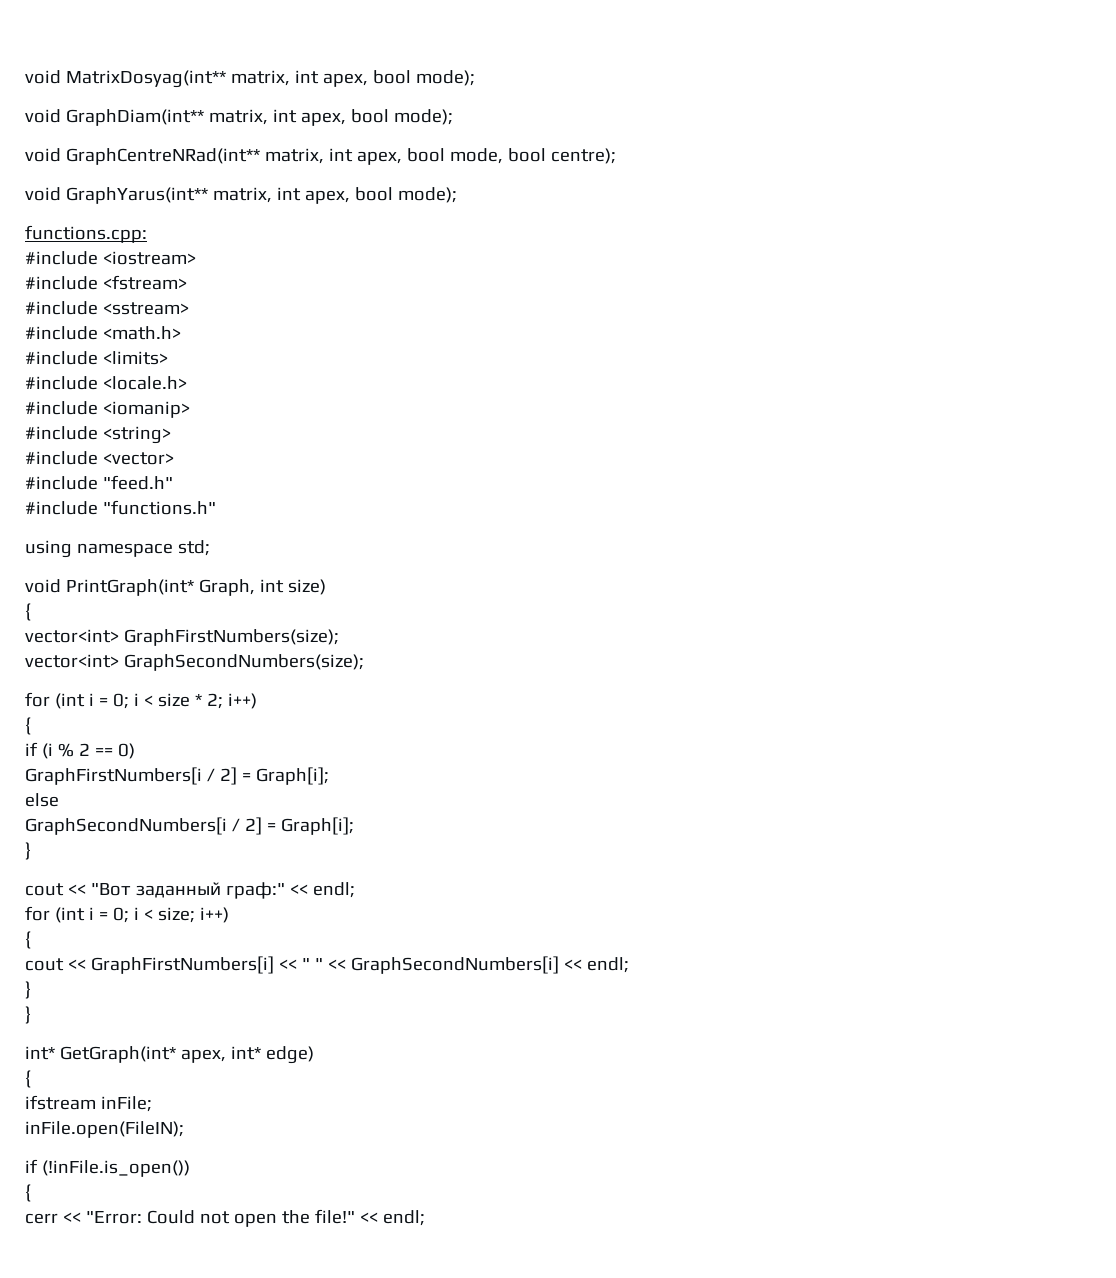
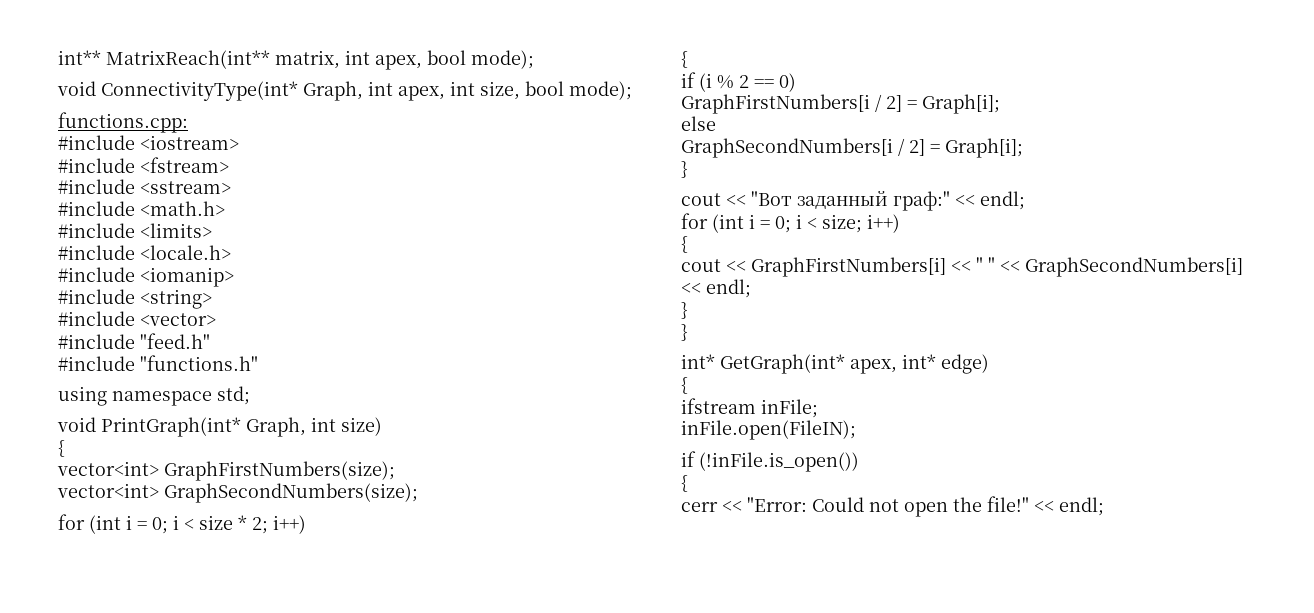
[25,70,475,88] [25,109,453,126] [25,148,616,165] [25,187,350,204] void MatrixDosyag(int** matrix, int apex, bool mode); // void GraphDiam(int** matrix, int apex, bool mode); // void GraphCentreNRad(int** matrix, int apex, bool mode, bool centre); // void GraphYarus(int** matrix, int apex, -> [58,50,534,70] [57,81,520,101] int** MatrixReach(int** matrix, int apex, bool mode); // void ConnectivityType(int* Graph, int apex, int size,

